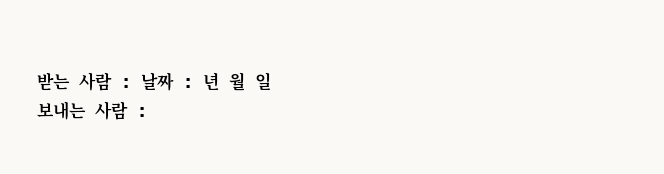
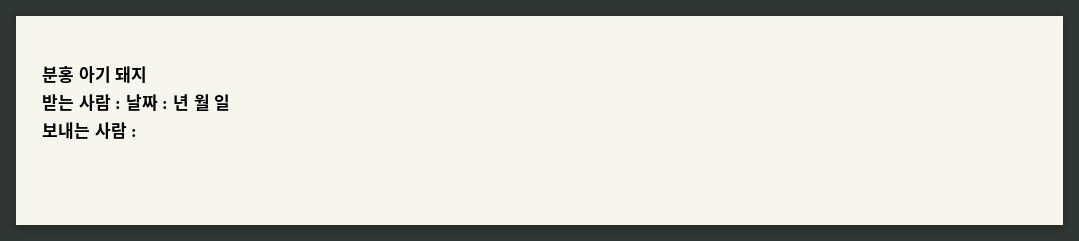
(37, 81) none -> [42,66,148,83] 분홍 아기 돼지 //

